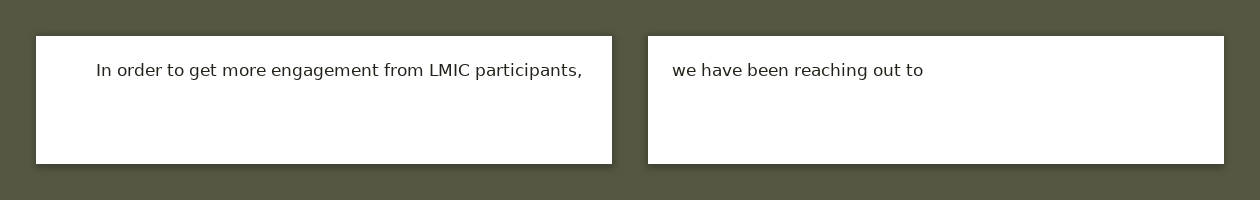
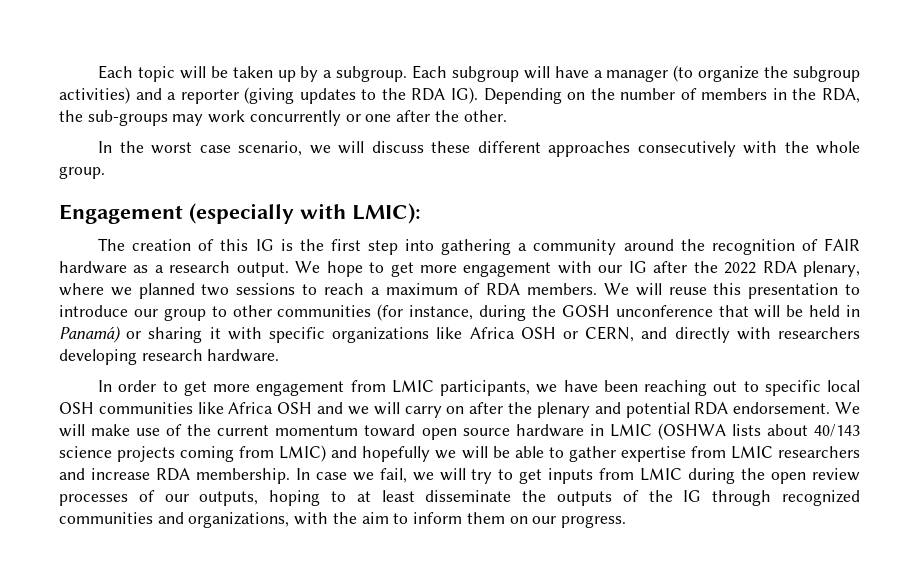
(96, 70) none -> [98,65,860,82] [59,87,860,104] [59,110,507,126] [98,141,860,157] [59,166,105,179] [59,203,421,224] [98,238,860,255] [59,261,861,277] [59,283,861,299] [59,304,860,321] [59,326,861,343] [59,349,280,365] Each topic will be taken up by a subgroup. Each subgroup will have a manager (to organize the subgroup activities) and a reporter (giving updates to the RDA IG). Depending on the number of members in the RDA, the sub-groups may work concurrently or one after the other. // In the worst case scenario, we will discuss these different approaches consecutively with the whole group. // Engagement (especially with LMIC): // The creation of this IG is the first step into gathering a community around the recognition of FAIR hardware as a research output. We hope to get more engagement with our IG after the 2022 RDA plenary, where we planned two sessions to reach a maximum of RDA members. We will reuse this presentation to introduce our group to other communities (for instance, during the GOSH unconference that will be held in Panamá) or sharing it with specific organizations like Africa OSH or CERN, and directly with researchers developing research hardware. //
(923, 70) none -> [764,380,860,396] [59,402,861,418] [59,423,860,440] [59,445,860,462] [59,468,860,484] [59,490,860,506] [59,512,626,528] specific local OSH communities like Africa OSH and we will carry on after the plenary and potential RDA endorsement. We will make use of the current momentum toward open source hardware in LMIC (OSHWA lists about 40/143 science projects coming from LMIC) and hopefully we will be able to gather expertise from LMIC researchers and increase RDA membership. In case we fail, we will try to get inputs from LMIC during the open review processes of our outputs, hoping to at least disseminate the outputs of the IG through recognized communities and organizations, with the aim to inform them on our progress.

